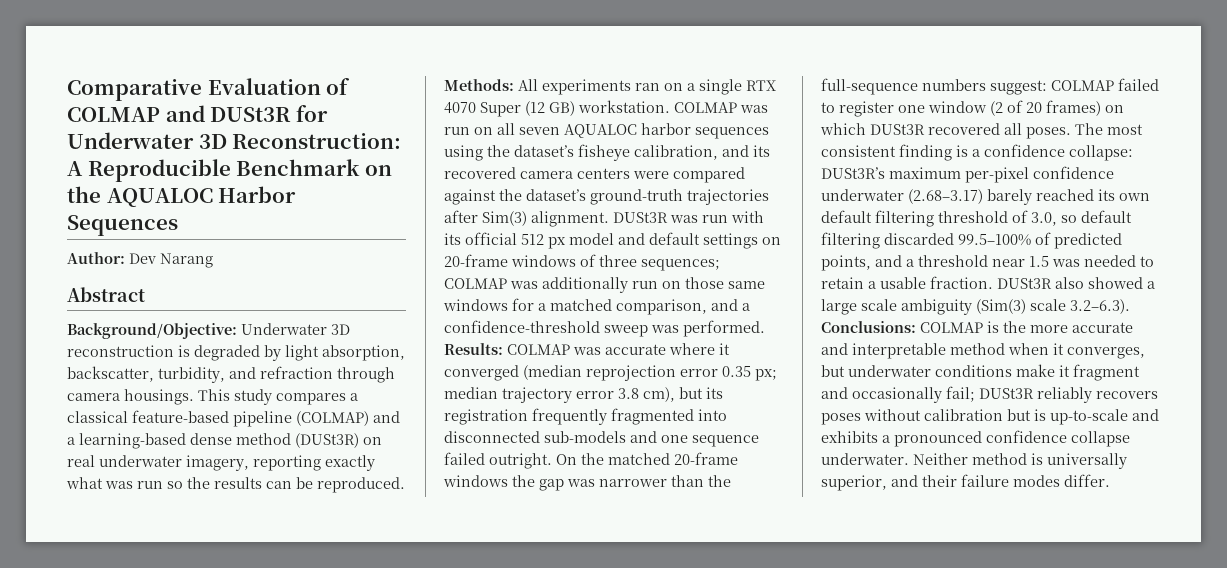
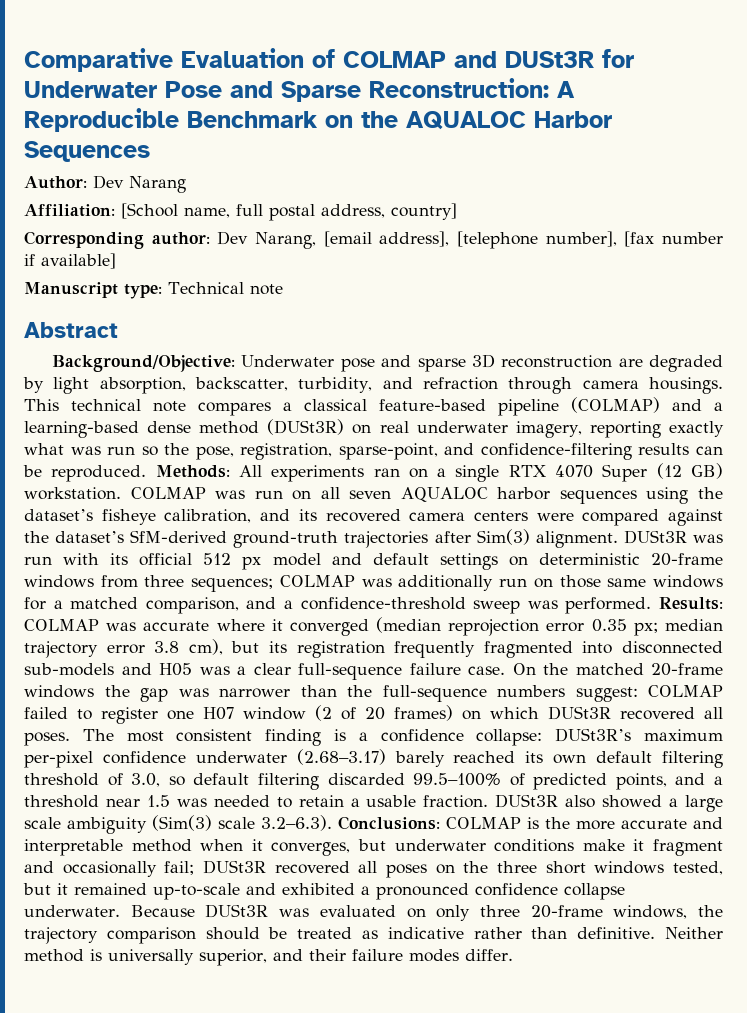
[198,134,227,149] 3D -> [165,81,361,102] Pose and Sparse
(213, 260) none -> [24,203,457,221] [24,231,723,249] [24,253,116,269] [24,282,283,299] // Affiliation: [School name, full postal address, country] // Corresponding author: Dev Narang, [email address], [telephone number], [fax number if available] // Manuscript type: Technical note
(327, 329) none -> [340,355,466,372] pose and sparse
[178,345,190,357] is -> [618,358,643,367] are
[234,389,272,405] study -> [71,399,186,412] technical note
(210, 483) none -> [195,443,632,460] pose, registration, sparse-point, and confidence-filtering
(586, 195) none -> [130,530,228,543] SfM-derived
[444,254,596,267] 20-frame windows of -> [538,553,723,566] [24,575,138,588] deterministic 20-frame windows from
[661,435,759,447] [444,452,552,469] one sequence failed outright. -> [159,663,505,680] H05 was a clear full-sequence failure case.
(925, 109) none -> [203,707,234,720] H07
[1037,387,1158,403] [821,409,1046,425] reliably recovers poses without calibration but is -> [274,861,723,878] [23,883,147,895] recovered all poses on the three short windows tested, but it remained
[821,431,878,443] exhibits -> [282,883,355,895] exhibited
(909, 459) none -> [130,904,724,921] [24,927,656,944] Because DUSt3R was evaluated on only three 20-frame windows, the trajectory comparison should be treated as indicative rather than definitive.

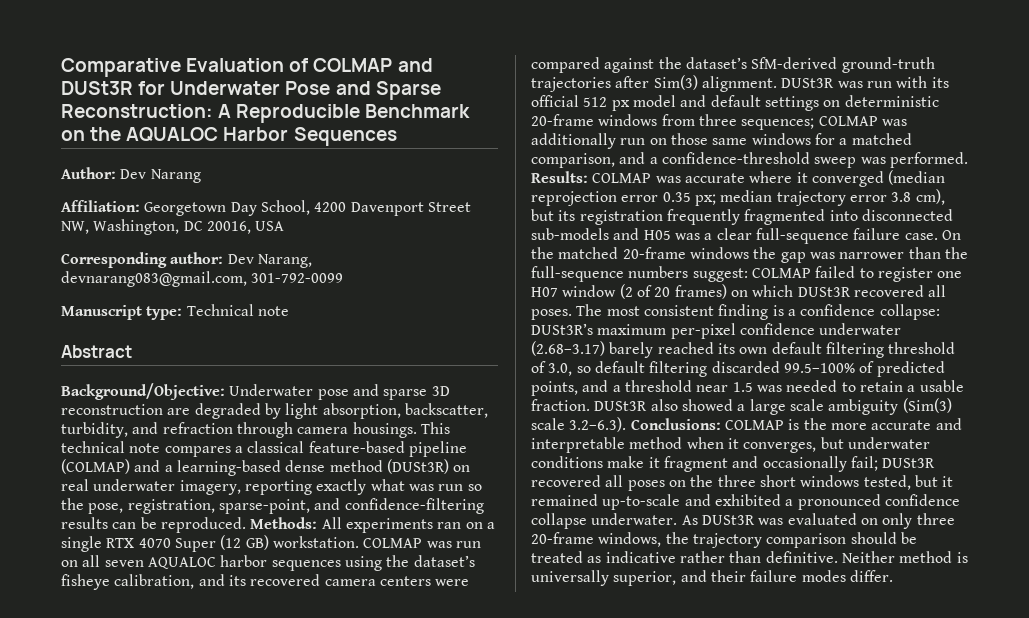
[121,203,457,221] [24,231,723,249] [24,253,116,269] [School name, full postal address, country] // Corresponding author: Dev Narang, [email address], [telephone number], [fax number if available] -> [144,200,471,216] [61,219,285,235] [61,252,312,268] [61,271,344,287] Georgetown Day School, 4200 Davenport Street NW, Washington, DC 20016, USA // Corresponding author: Dev Narang, devnarang083@gmail.com, 301-792-0099
[130,905,195,917] Because -> [681,515,698,525] As

